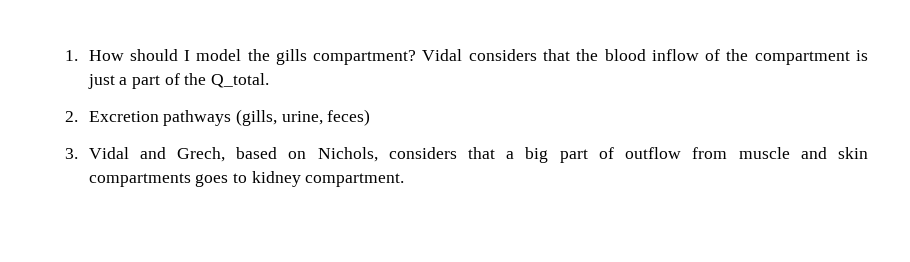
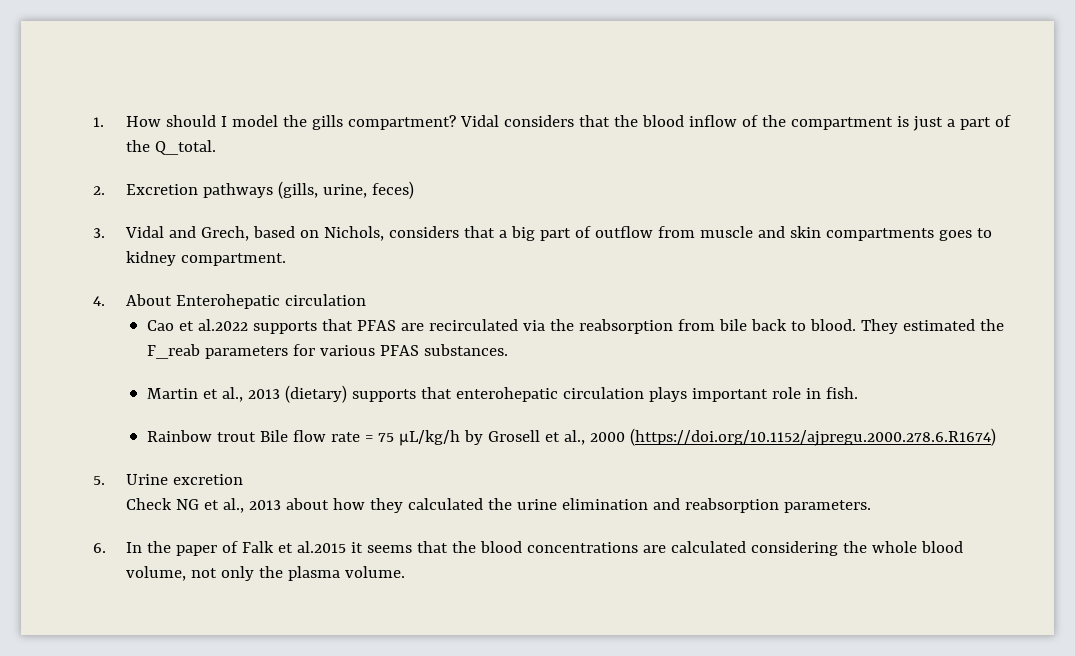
(405, 180) none -> [93,294,367,309] [146,319,1004,334] [146,344,508,359] [146,385,858,403] [146,428,996,446] [93,474,244,485] [126,498,872,513] [93,541,964,556] [126,566,406,581] // 4. About Enterohepatic circulation // Cao et al.2022 supports that PFAS are recirculated via the reabsorption from bile back to blood. They estimated the F_reab parameters for various PFAS substances. // Martin et al., 2013 (dietary) supports that enterohepatic circulation plays important role in fish. // Rainbow trout Bile flow rate = 75 μL/kg/h by Grosell et al., 2000 (https://doi.org/10.1152/ajpregu.2000.278.6.R1674) // 5. Urine excretion // Check NG et al., 2013 about how they calculated the urine elimination and reabsorption parameters. // 6. In the paper of Falk et al.2015 it seems that the blood concentrations are calculated considering the whole blood volume, not only the plasma volume.

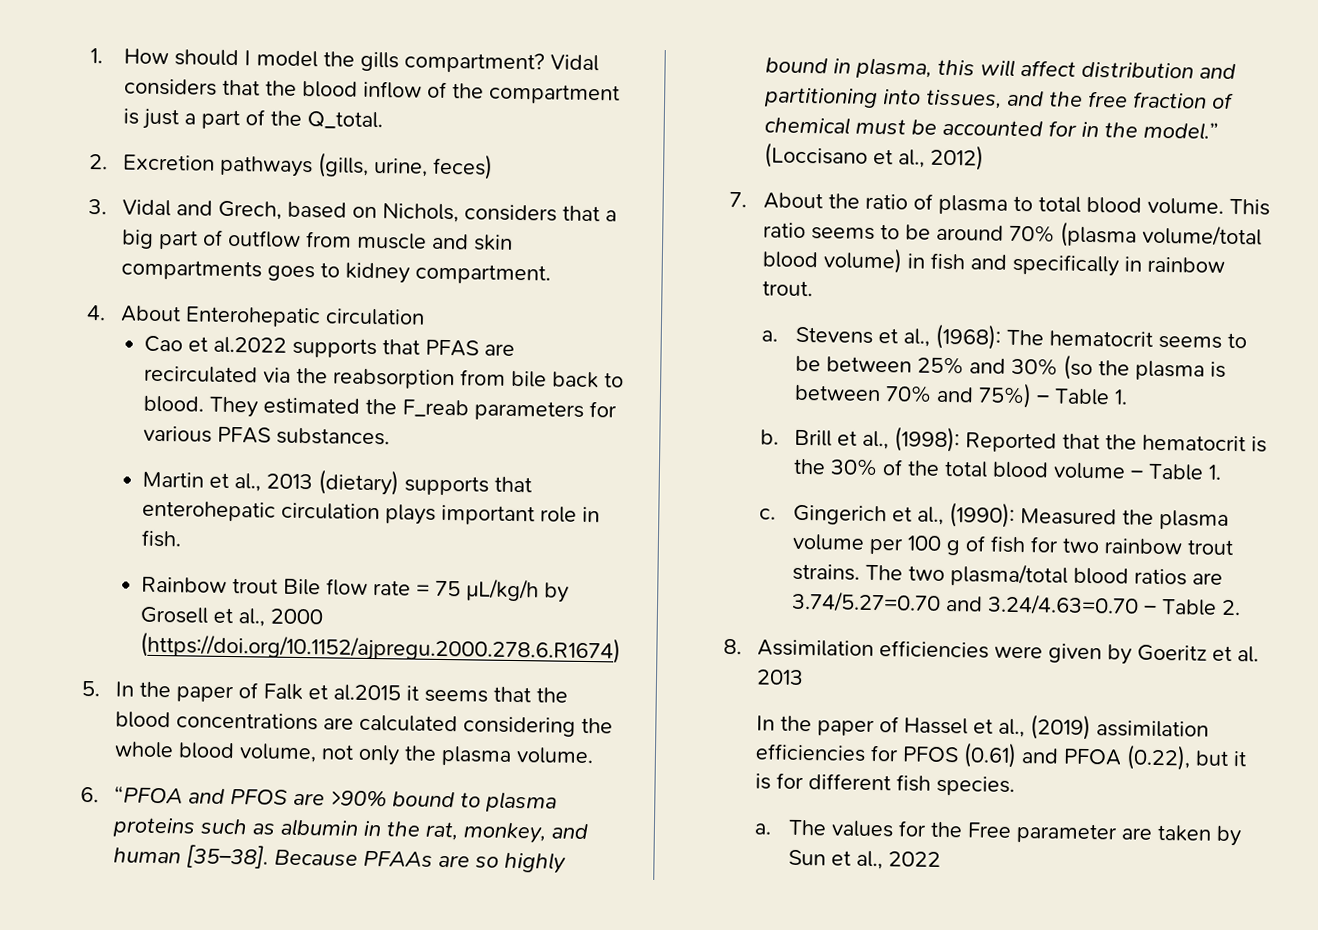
[126,474,244,485] [126,498,872,513] [93,543,107,553] Urine excretion // Check NG et al., 2013 about how they calculated the urine elimination and reabsorption parameters. // 6. -> (101, 688) none
(406, 572) none -> [80,785,558,813] [112,817,589,844] [113,844,567,874] [765,57,1237,80] [764,87,1235,109] [764,116,1220,140] [764,142,985,171] [729,191,1271,216] [763,221,1263,248] [762,247,1226,277] [762,280,814,297] [761,323,1248,350] [795,354,1227,381] [794,382,1129,409] [760,426,1268,453] [793,458,1223,481] [759,502,1230,530] [792,533,1235,556] [792,563,1224,587] [791,590,1242,616] [723,638,1260,665] [756,669,805,686] [756,714,1210,741] [755,742,1248,771] [755,772,1016,797] [754,819,1243,847] [788,849,942,870] // 6. “PFOA and PFOS are >90% bound to plasma proteins such as albumin in the rat, monkey, and human [35–38]. Because PFAAs are so highly bound in plasma, this will affect distribution and partitioning into tissues, and the free fraction of chemical must be accounted for in the model.” (Loccisano et al., 2012) // 7. About the ratio of plasma to total blood volume. This ratio seems to be around 70% (plasma volume/total blood volume) in fish and specifically in rainbow trout. // a. Stevens et al., (1968): The hematocrit seems to be between 25% and 30% (so the plasma is between 70% and 75%) – Table 1. // b. Brill et al., (1998): Reported that the hematocrit is the 30% of the total blood volume – Table 1. // c. Gingerich et al., (1990): Measured the plasma volume per 100 g of fish for two rainbow trout strains. The two plasma/total blood ratios are 3.74/5.27=0.70 and 3.24/4.63=0.70 – Table 2. // 8. Assimilation efficiencies were given by Goeritz et al. 2013 // In the paper of Hassel et al., (2019) assimilation efficiencies for PFOS (0.61) and PFOA (0.22), but it is for different fish species. // a. The values for the Free parameter are taken by Sun et al., 2022

